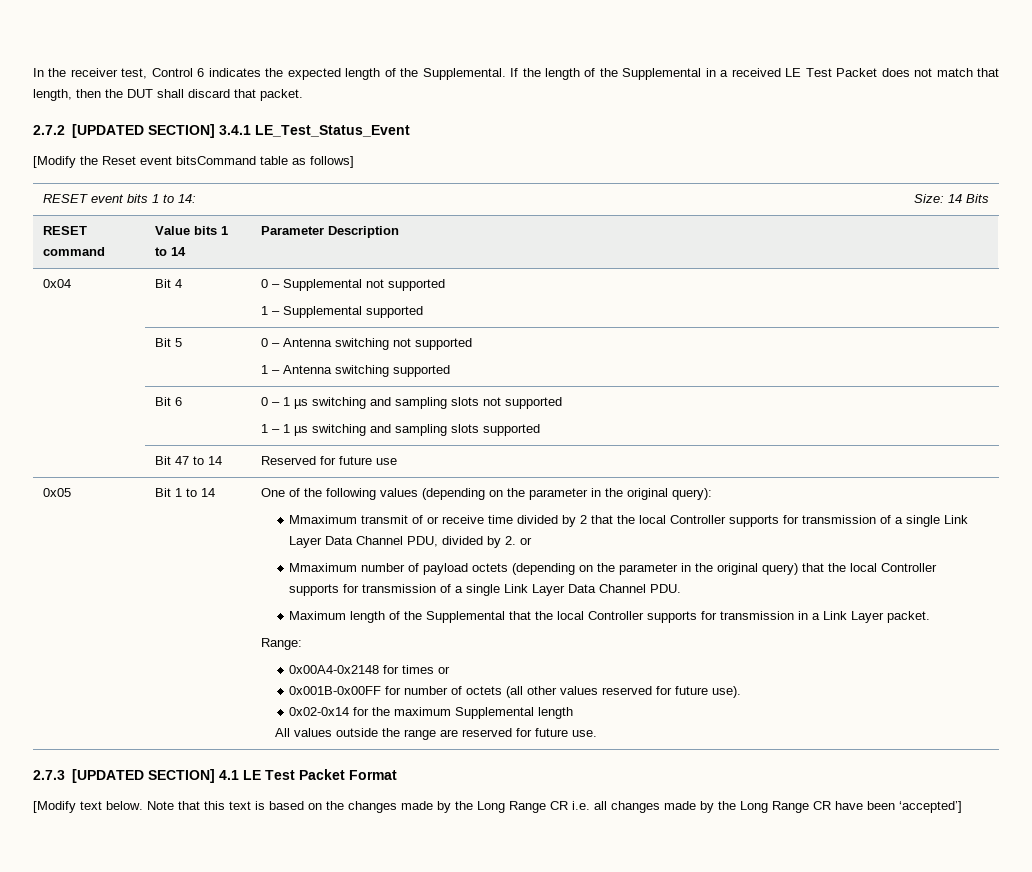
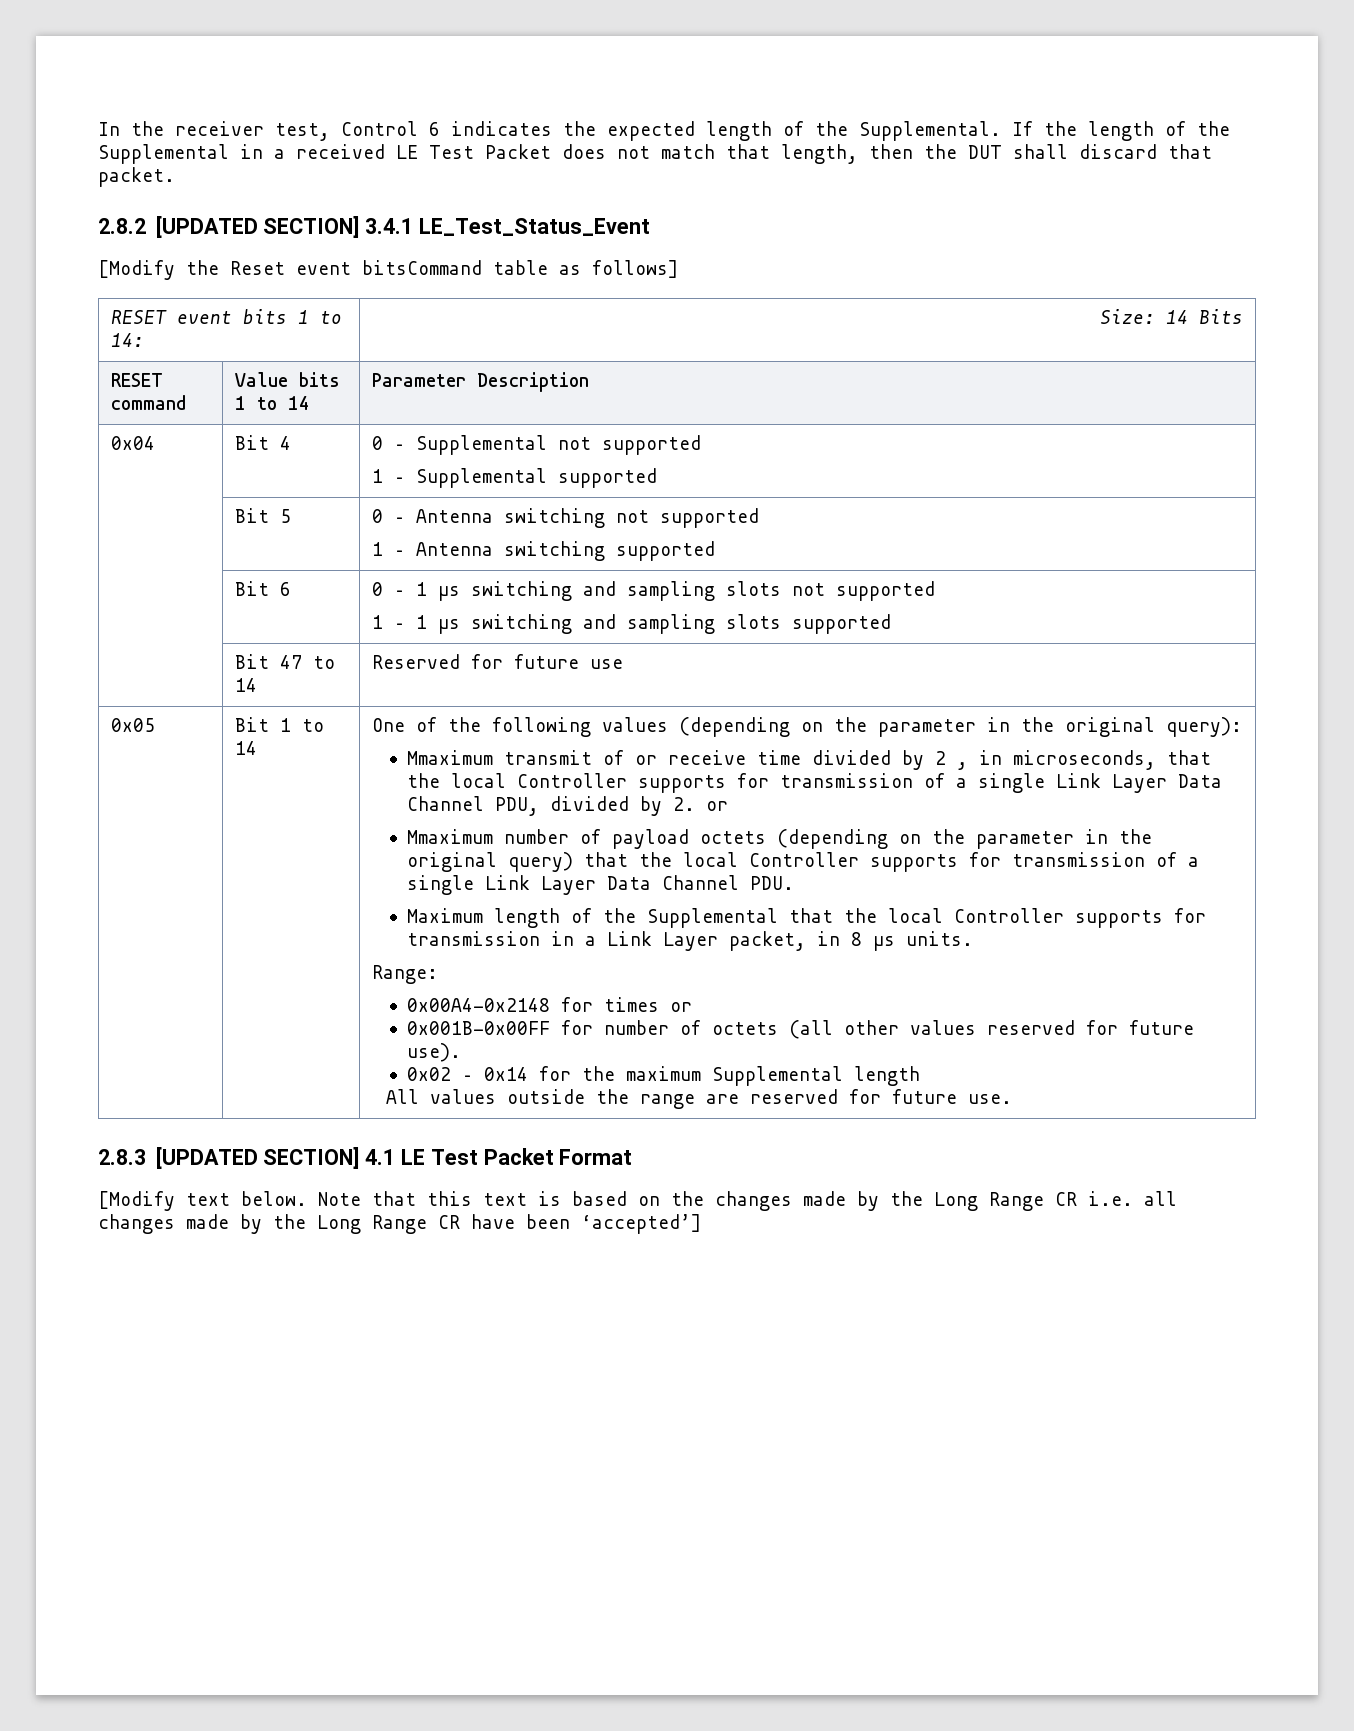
[33,125,65,135] 2.7.2 -> [98,218,146,234] 2.8.2
(588, 519) none -> [957,750,1157,770] , in microseconds,
[887,611,931,623] packet. -> [729,931,974,951] packet, in 8 µs units.
[289,707,350,716] 0x02-0x14 -> [407,1067,529,1081] 0x02 – 0x14
[33,770,65,780] 2.7.3 -> [98,1149,146,1165] 2.8.3

